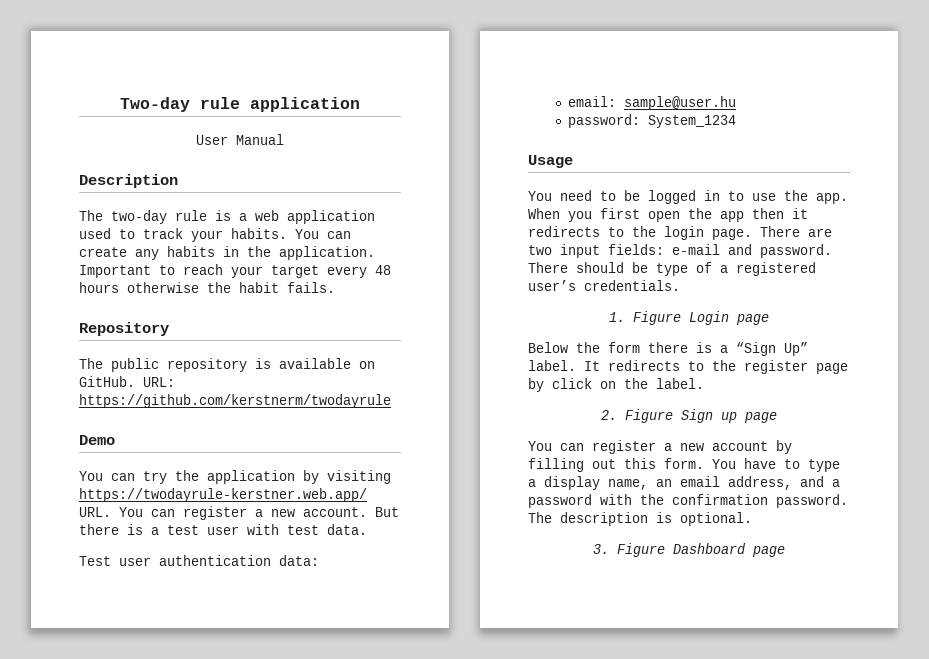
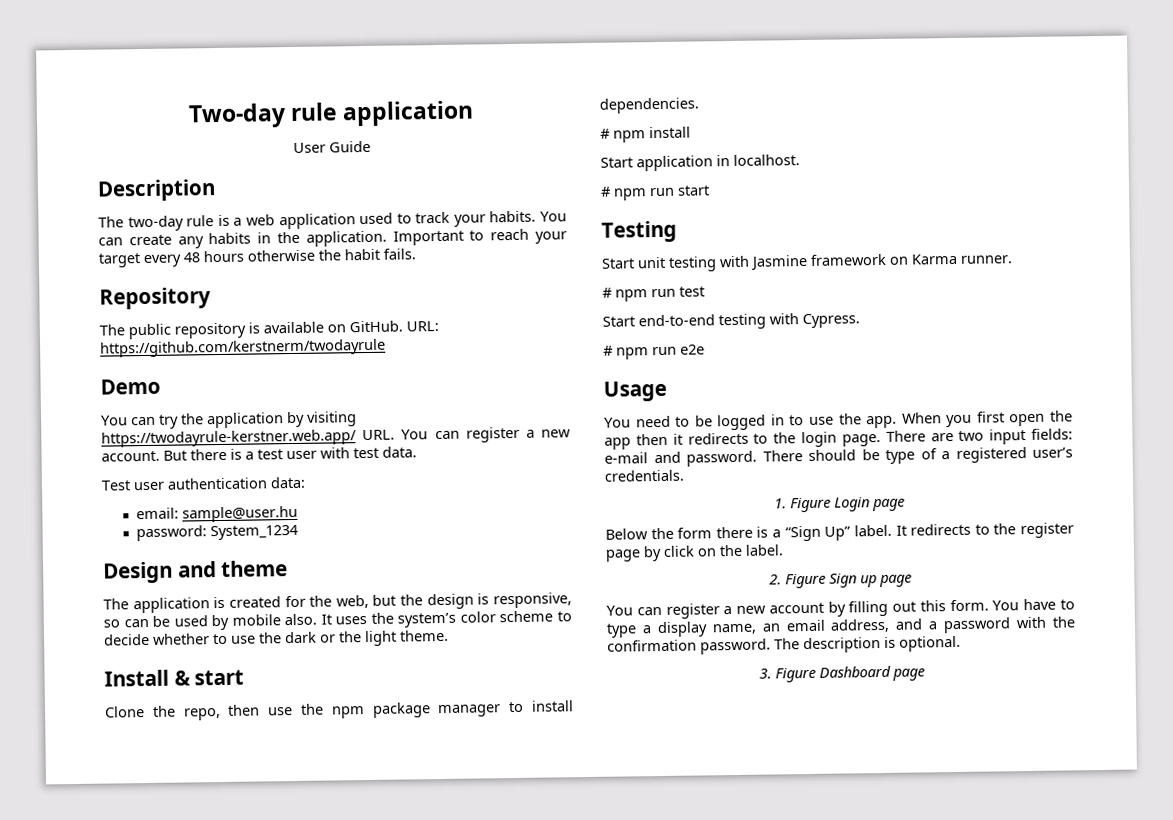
[236,134,284,145] Manual -> [328,140,371,153] Guide
(736, 121) none -> [103,560,289,584] [103,592,572,614] [103,610,572,631] [104,629,449,647] [104,669,245,687] [104,700,574,721] [599,97,699,114] [600,126,691,143] [600,154,800,172] [600,185,710,201] [601,220,677,243] [601,253,1013,272] [602,286,705,302] [602,313,860,330] [603,344,705,360] // Design and theme // The application is created for the web, but the design is responsive, so can be used by mobile also. It uses the system’s color scheme to decide whether to use the dark or the light theme. // Install & start // Clone the repo, then use the npm package manager to install dependencies. // # npm install // Start application in localhost. // # npm run start // Testing // Start unit testing with Jasmine framework on Karma runner. // # npm run test // Start end-to-end testing with Cypress. // # npm run e2e

